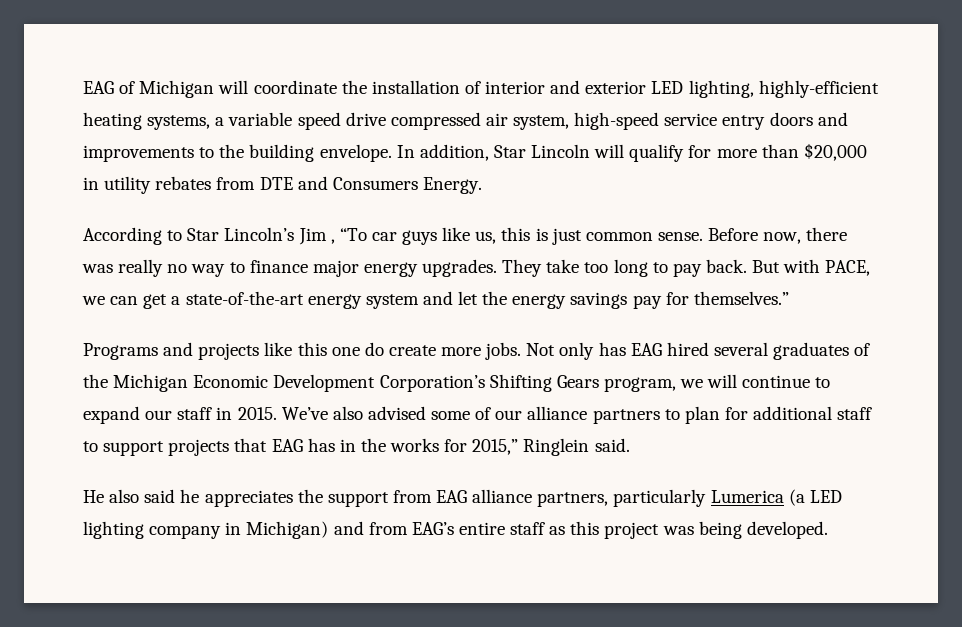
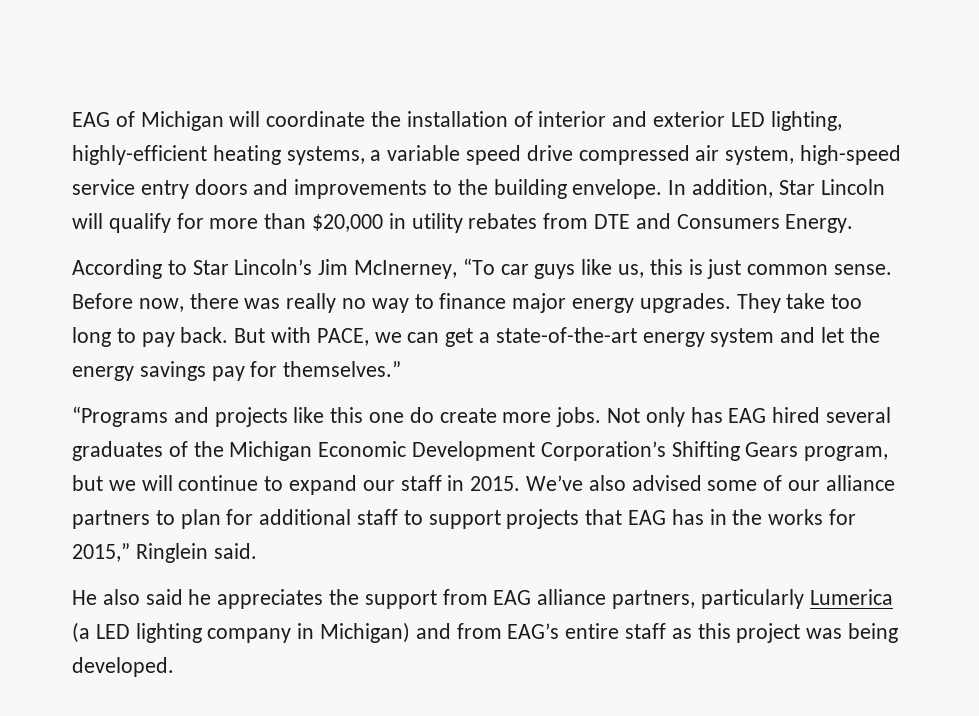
[330,239,335,244] , -> [354,260,458,279] McInerney,
[83,343,158,360] Programs -> [72,406,168,427] “Programs
(676, 384) none -> [72,475,103,491] but

